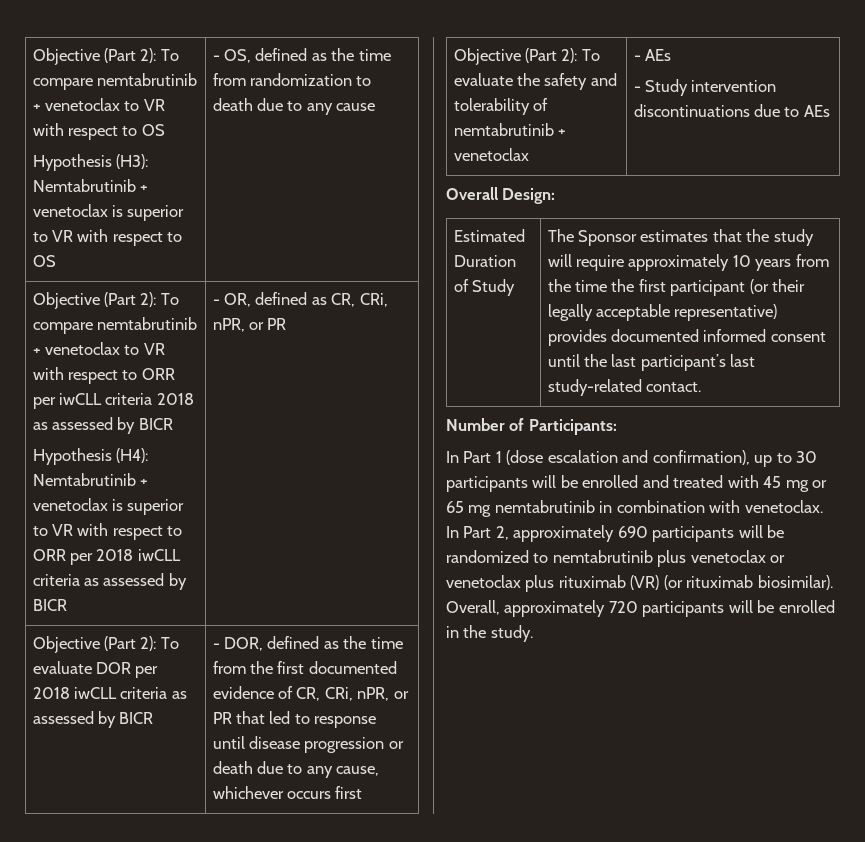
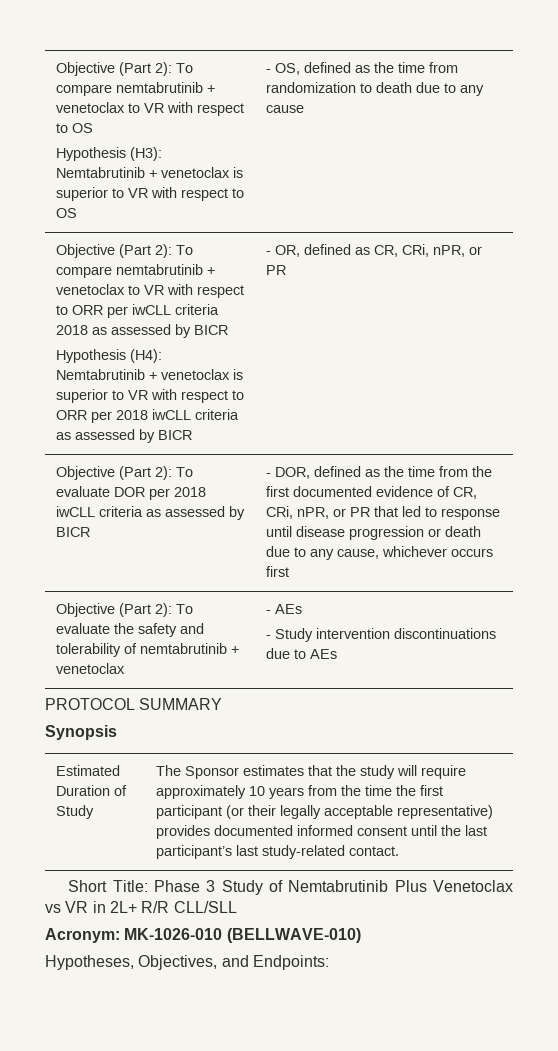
[446,187,556,204] Overall Design: -> [45,698,223,710] [45,725,117,740] PROTOCOL SUMMARY // Synopsis
[446,418,617,435] [446,450,818,467] [446,475,828,492] [446,500,823,517] [446,525,785,542] [446,550,786,567] [446,575,833,592] [446,600,835,617] [446,625,533,642] Number of Participants: // In Part 1 (dose escalation and confirmation), up to 30 participants will be enrolled and treated with 45 mg or 65 mg nemtabrutinib in combination with venetoclax. In Part 2, approximately 690 participants will be randomized to nemtabrutinib plus venetoclax or venetoclax plus rituximab (VR) (or rituximab biosimilar). Overall, approximately 720 participants will be enrolled in the study. -> [68,880,513,895] [45,901,237,913] [45,928,361,943] [45,955,329,970] Short Title: Phase 3 Study of Nemtabrutinib Plus Venetoclax vs VR in 2L+ R/R CLL/SLL // Acronym: MK-1026-010 (BELLWAVE-010) // Hypotheses, Objectives, and Endpoints:

